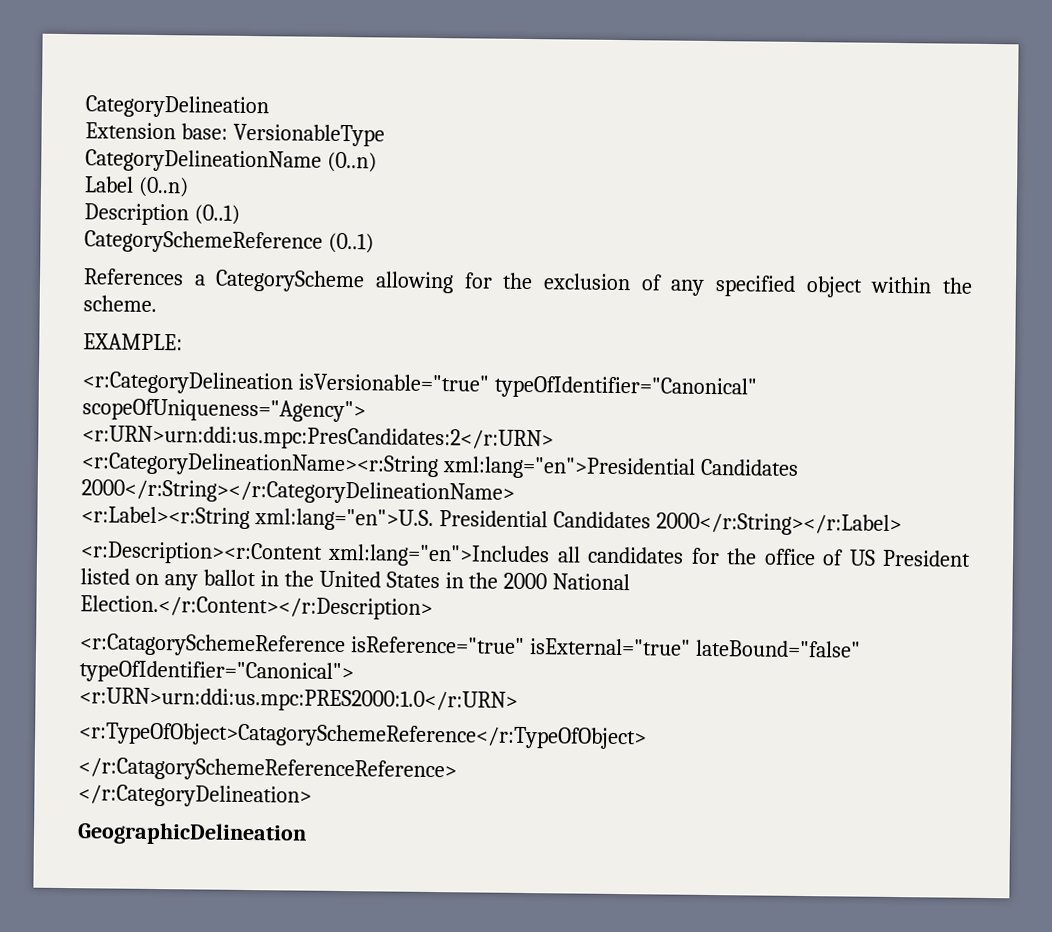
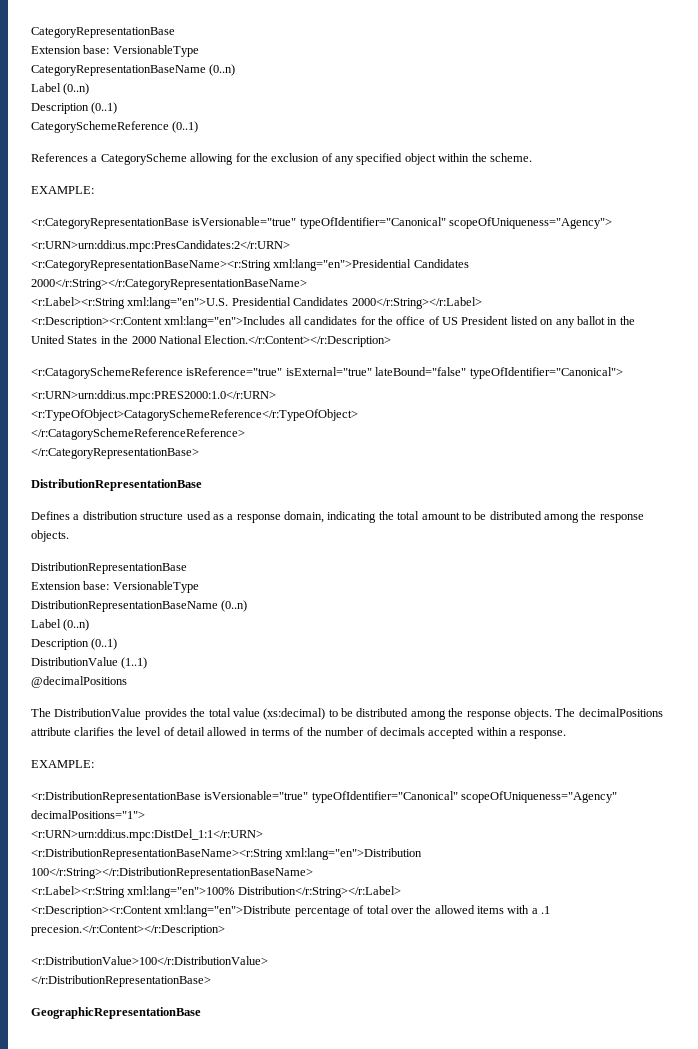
[85,95,269,119] [85,122,385,147] [85,149,322,173] CategoryDelineation // Extension base: VersionableType // CategoryDelineationName -> [31,27,175,38] [31,45,199,57] [31,65,206,76] CategoryRepresentationBase // Extension base: VersionableType // CategoryRepresentationBaseName
[82,371,293,395] <r:CategoryDelineation -> [31,218,189,229] <r:CategoryRepresentationBase
[81,452,439,478] <r:CategoryDelineationName><r:String -> [31,260,271,271] <r:CategoryRepresentationBaseName><r:String
[81,479,515,505] 2000</r:String></r:CategoryDelineationName> -> [31,279,307,290] 2000</r:String></r:CategoryRepresentationBaseName>
[78,784,312,808] [77,822,307,846] </r:CategoryDelineation> // GeographicDelineation -> [31,448,199,459] [31,479,202,491] [31,511,644,523] [31,530,69,542] [31,562,187,574] [31,581,199,593] [31,600,248,612] [31,619,90,631] [31,638,118,650] [31,657,148,669] [31,676,127,688] [31,708,663,720] [31,727,567,739] [31,760,94,768] [31,791,618,803] [31,810,145,819] [31,829,263,841] [31,848,423,860] [31,867,313,879] [31,886,401,898] [31,905,551,917] [31,925,225,936] [31,956,268,965] [31,975,211,987] [31,1007,201,1019] </r:CategoryRepresentationBase> // DistributionRepresentationBase // Defines a distribution structure used as a response domain, indicating the total amount to be distributed among the response objects. // DistributionRepresentationBase // Extension base: VersionableType // DistributionRepresentationBaseName (0..n) // Label (0..n) // Description (0..1) // DistributionValue (1..1) // @decimalPositions // The DistributionValue provides the total value (xs:decimal) to be distributed among the response objects. The decimalPositions attribute clarifies the level of detail allowed in terms of the number of decimals accepted within a response. // EXAMPLE: // <r:DistributionRepresentationBase isVersionable="true" typeOfIdentifier="Canonical" scopeOfUniqueness="Agency" decimalPositions="1"> // <r:URN>urn:ddi:us.mpc:DistDel_1:1</r:URN> // <r:DistributionRepresentationBaseName><r:String xml:lang="en">Distribution 100</r:String></r:DistributionRepresentationBaseName> // <r:Label><r:String xml:lang="en">100% Distribution</r:String></r:Label> // <r:Description><r:Content xml:lang="en">Distribute percentage of total over the allowed items with a .1 precesion.</r:Content></r:Description> // <r:DistributionValue>100</r:DistributionValue> // </r:DistributionRepresentationBase> // GeographicRepresentationBase

